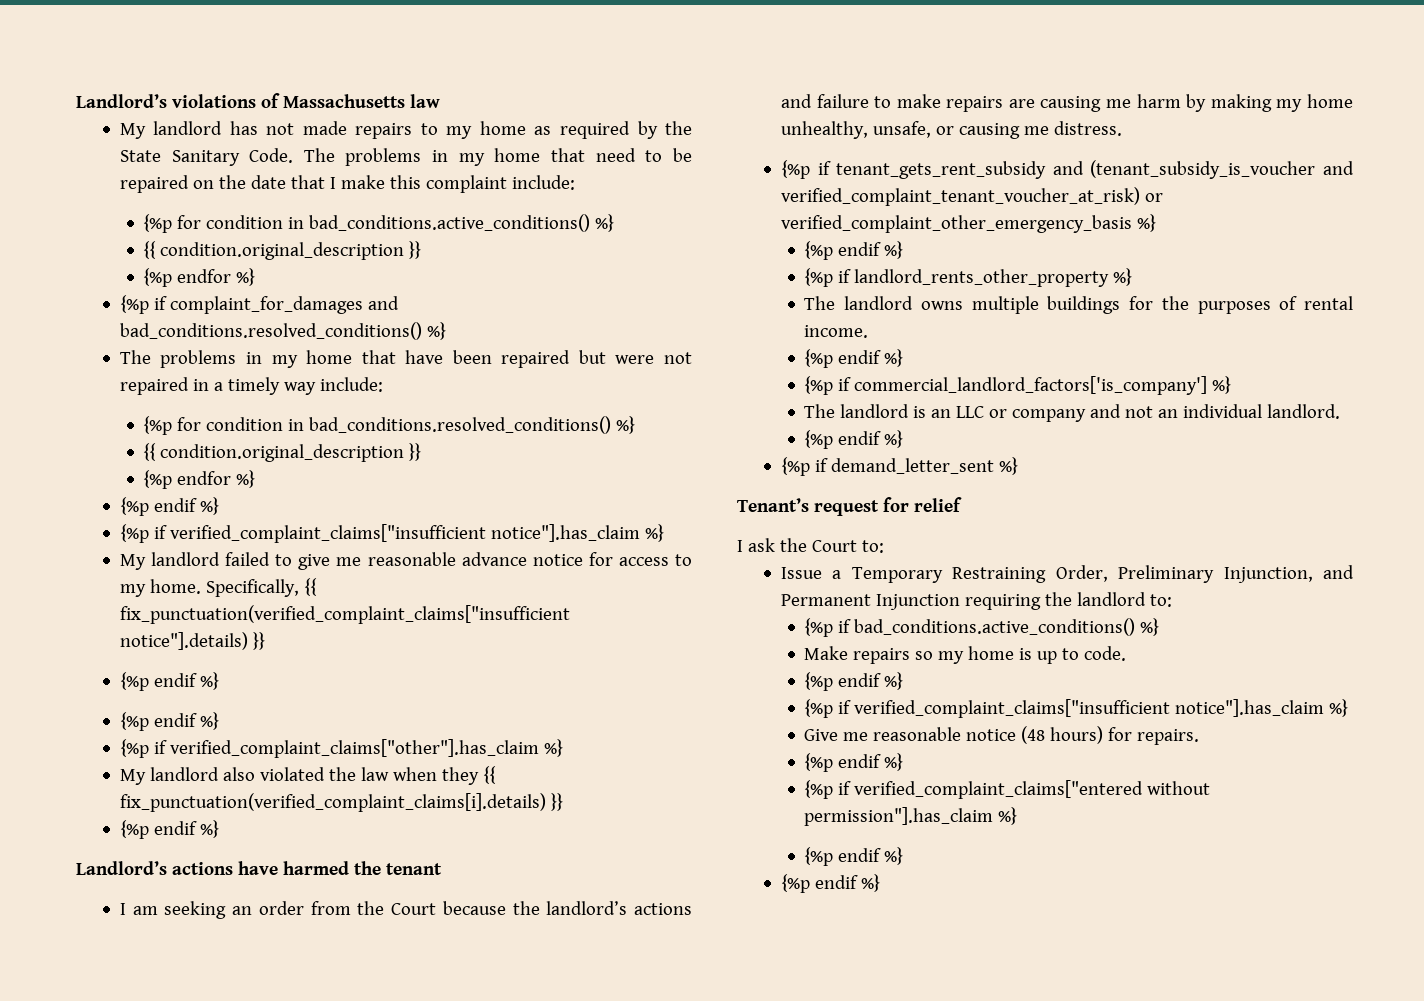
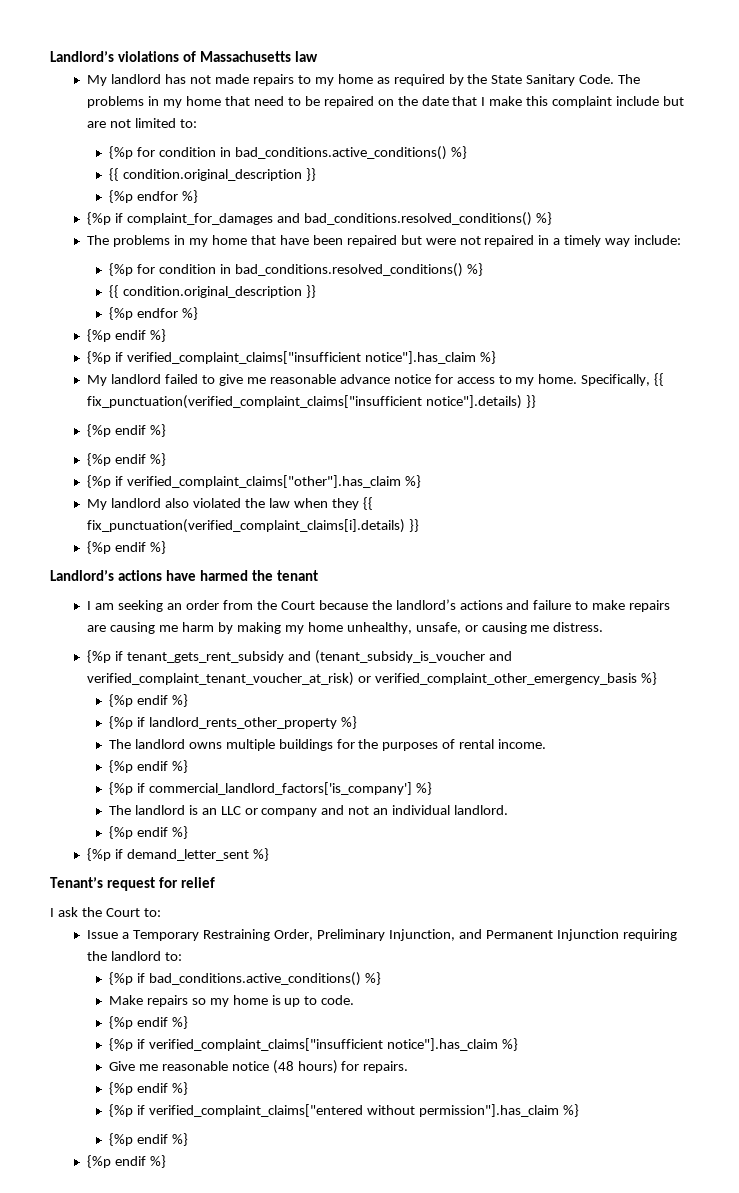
[511,175,575,190] include: -> [616,96,684,106] [87,118,198,128] include but are not limited to:

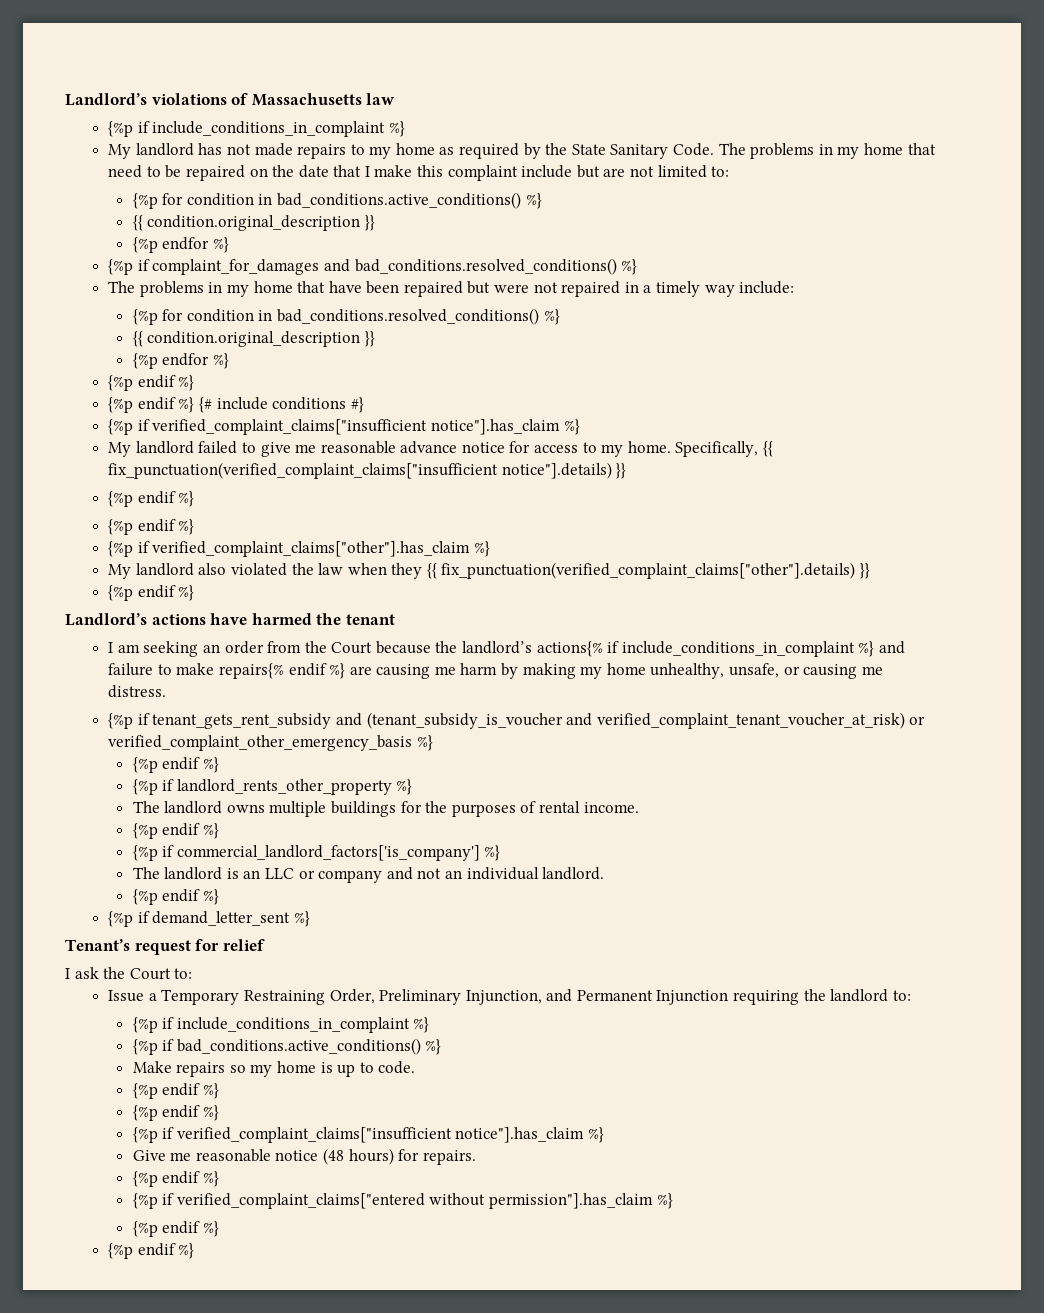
(318, 56) none -> [108,121,405,137] // {%p if include_conditions_in_complaint %}
(167, 335) none -> [108,397,364,413] // {%p endif %} {# include conditions #}
[87,519,406,533] fix_punctuation(verified_complaint_claims[i].details) -> [441,562,856,579] fix_punctuation(verified_complaint_claims["other"].details)
[459,600,503,610] actions -> [536,641,875,657] actions{% if include_conditions_in_complaint %}
[629,600,671,612] repairs -> [218,663,346,679] repairs{% endif %}
(183, 956) none -> [132,1017,430,1033] // {%p if include_conditions_in_complaint %}
(188, 1022) none -> [132,1105,219,1121] // {%p endif %}

